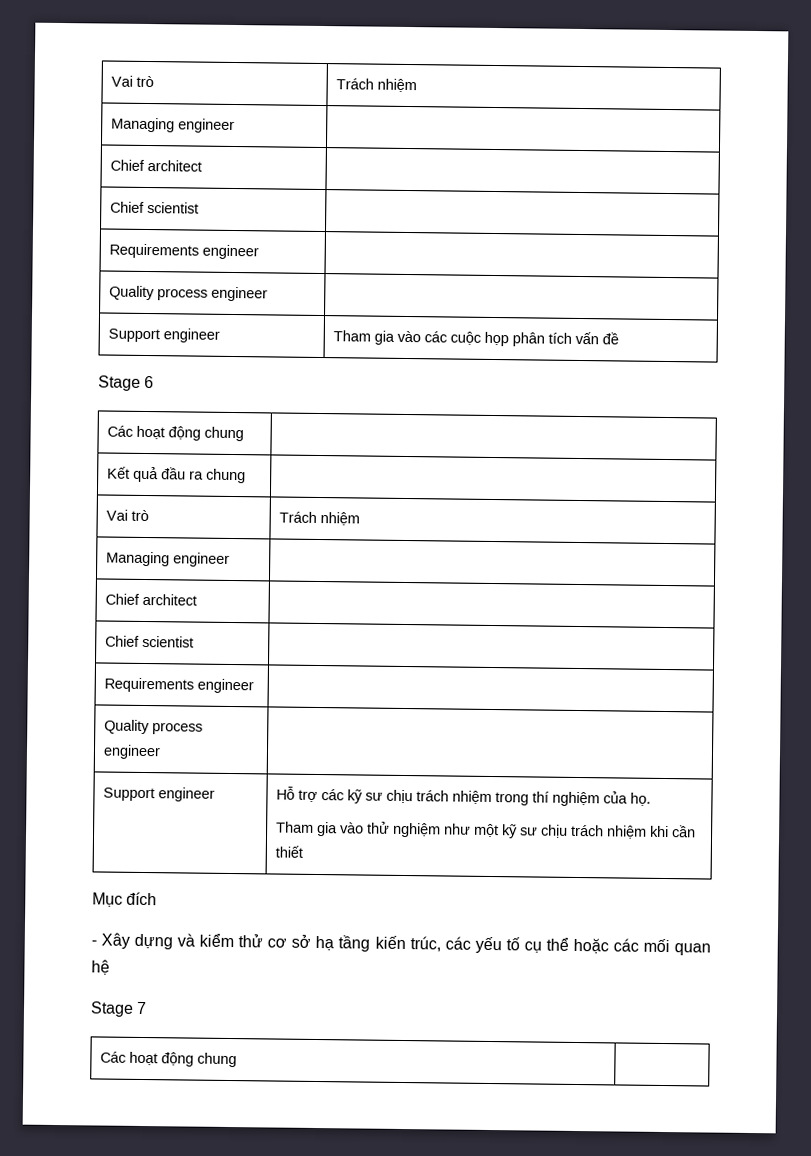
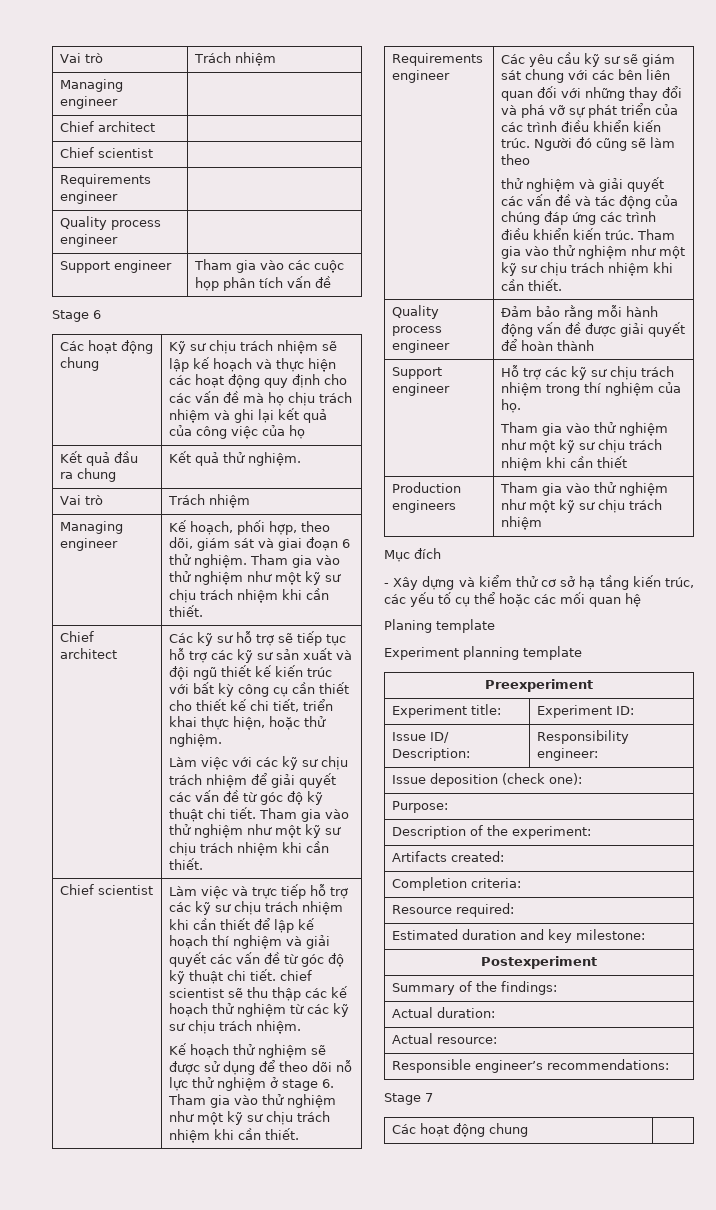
(245, 434) none -> [169,340,338,354] [169,357,337,372] [169,374,348,388] [169,391,353,406] [169,408,328,423] [169,425,306,439] Kỹ sư chịu trách nhiệm sẽ lập kế hoạch và thực hiện các hoạt động quy định cho các vấn đề mà họ chịu trách nhiệm và ghi lại kết quả của công việc của họ
[106,509,150,522] [279,511,361,526] [106,551,231,567] [105,593,198,606] [105,635,195,648] [104,677,255,694] [104,719,204,735] [103,744,162,760] // Vai trò | Trách nhiệm // Managing engineer | // Chief architect | // Chief scientist | // Requirements engineer | // Quality process engineer | -> [169,451,302,466] [60,495,104,505] [168,494,251,508] [60,521,124,534] [60,538,119,551] [169,520,331,535] [169,537,351,551] [169,554,341,568] [169,571,342,585] [169,588,330,603] [169,605,204,617] [60,631,95,642] [60,648,118,659] [169,631,347,646] [169,648,353,663] [169,665,333,680] [169,682,350,697] [169,699,334,712] [169,716,327,730] [169,733,223,747] [169,756,349,770] [169,773,337,788] [169,790,324,805] [169,807,350,822] [169,824,342,838] [169,841,330,856] [169,858,204,870] [60,884,154,895] [169,884,349,899] [169,901,344,915] [169,918,315,933] [169,935,331,949] [169,952,345,967] [169,969,313,984] [169,986,348,1001] [169,1003,350,1017] [169,1020,302,1034] [169,1043,327,1058] [169,1060,353,1075] [169,1077,335,1091] [168,1094,337,1108] [169,1111,331,1125] [169,1128,300,1143] [392,53,484,66] [392,70,451,83] [501,52,676,67] [501,69,671,83] [501,86,683,101] [501,103,679,118] [501,120,662,132] [501,137,676,151] [501,154,531,165] [501,177,665,192] [501,194,679,209] [501,211,657,225] [501,228,676,240] [501,245,686,259] [501,262,674,276] [501,279,563,291] [392,305,440,319] [392,326,443,336] [392,340,451,353] [501,305,659,320] [501,322,686,337] [501,339,595,351] Kết quả thử nghiệm. // Vai trò | Trách nhiệm // Managing engineer | Kế hoạch, phối hợp, theo dõi, giám sát và giai đoạn 6 thử nghiệm. Tham gia vào thử nghiệm như một kỹ sư chịu trách nhiệm khi cần thiết. // Chief architect | Các kỹ sư hỗ trợ sẽ tiếp tục hỗ trợ các kỹ sư sản xuất và đội ngũ thiết kế kiến trúc với bất kỳ công cụ cần thiết cho thiết kế chi tiết, triển khai thực hiện, hoặc thử nghiệm. // Làm việc với các kỹ sư chịu trách nhiệm để giải quyết các vấn đề từ góc độ kỹ thuật chi tiết. Tham gia vào thử nghiệm như một kỹ sư chịu trách nhiệm khi cần thiết. // Chief scientist | Làm việc và trực tiếp hỗ trợ các kỹ sư chịu trách nhiệm khi cần thiết để lập kế hoạch thí nghiệm và giải quyết các vấn đề từ góc độ kỹ thuật chi tiết. chief scientist sẽ thu thập các kế hoạch thử nghiệm từ các kỹ sư chịu trách nhiệm. // Kế hoạch thử nghiệm sẽ được sử dụng để theo dõi nỗ lực thử nghiệm ở stage 6. Tham gia vào thử nghiệm như một kỹ sư chịu trách nhiệm khi cần thiết. // Requirements engineer | Các yêu cầu kỹ sư sẽ giám sát chung với các bên liên quan đối với những thay đổi và phá vỡ sự phát triển của các trình điều khiển kiến trúc. Người đó cũng sẽ làm theo // thử nghiệm và giải quyết các vấn đề và tác động của chúng đáp ứng các trình điều khiển kiến trúc. Tham gia vào thử nghiệm như một kỹ sư chịu trách nhiệm khi cần thiết. // Quality process engineer | Đảm bảo rằng mỗi hành động vấn đề được giải quyết để hoàn thành
(304, 851) none -> [392,482,462,493] [392,500,457,513] [500,482,669,496] [501,499,663,513] [501,516,543,530] // Production engineers | Tham gia vào thử nghiệm như một kỹ sư chịu trách nhiệm
(110, 967) none -> [384,619,495,633] [384,646,582,660] [485,679,593,692] [392,704,502,718] [537,705,635,718] [392,732,450,743] [392,748,471,761] [537,730,630,744] [537,748,599,761] [392,773,583,787] [392,801,449,813] [392,825,592,839] [392,851,505,862] [392,877,522,891] [392,903,515,917] [392,929,646,943] [481,956,597,969] [392,981,558,995] [392,1007,496,1018] [392,1033,498,1044] [392,1059,670,1073] // Planing template // Experiment planning template // Preexperiment // Experiment title: | Experiment ID: // Issue ID/ Description: | Responsibility engineer: // Issue deposition (check one): // Purpose: // Description of the experiment: // Artifacts created: // Completion criteria: // Resource required: // Estimated duration and key milestone: // Postexperiment // Summary of the findings: // Actual duration: // Actual resource: // Responsible engineer’s recommendations:

